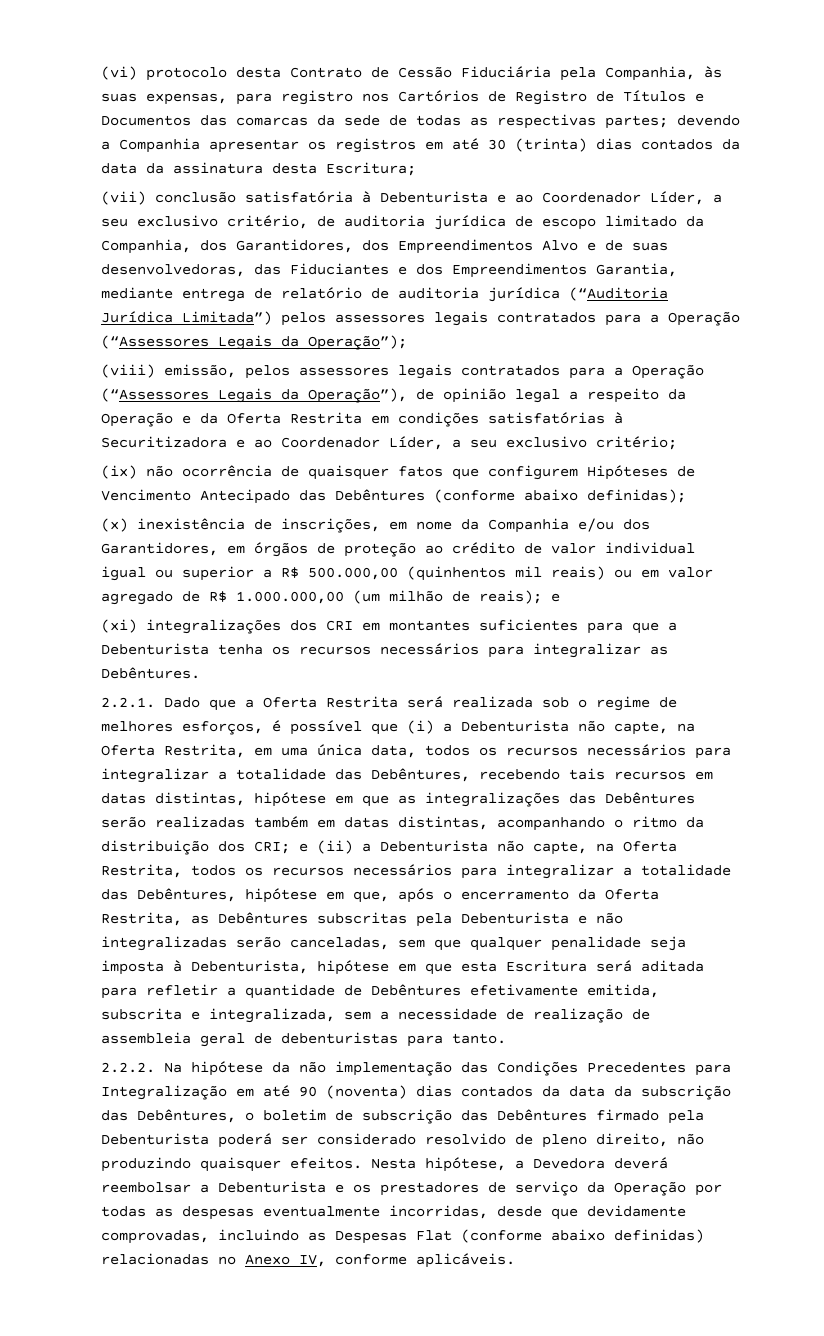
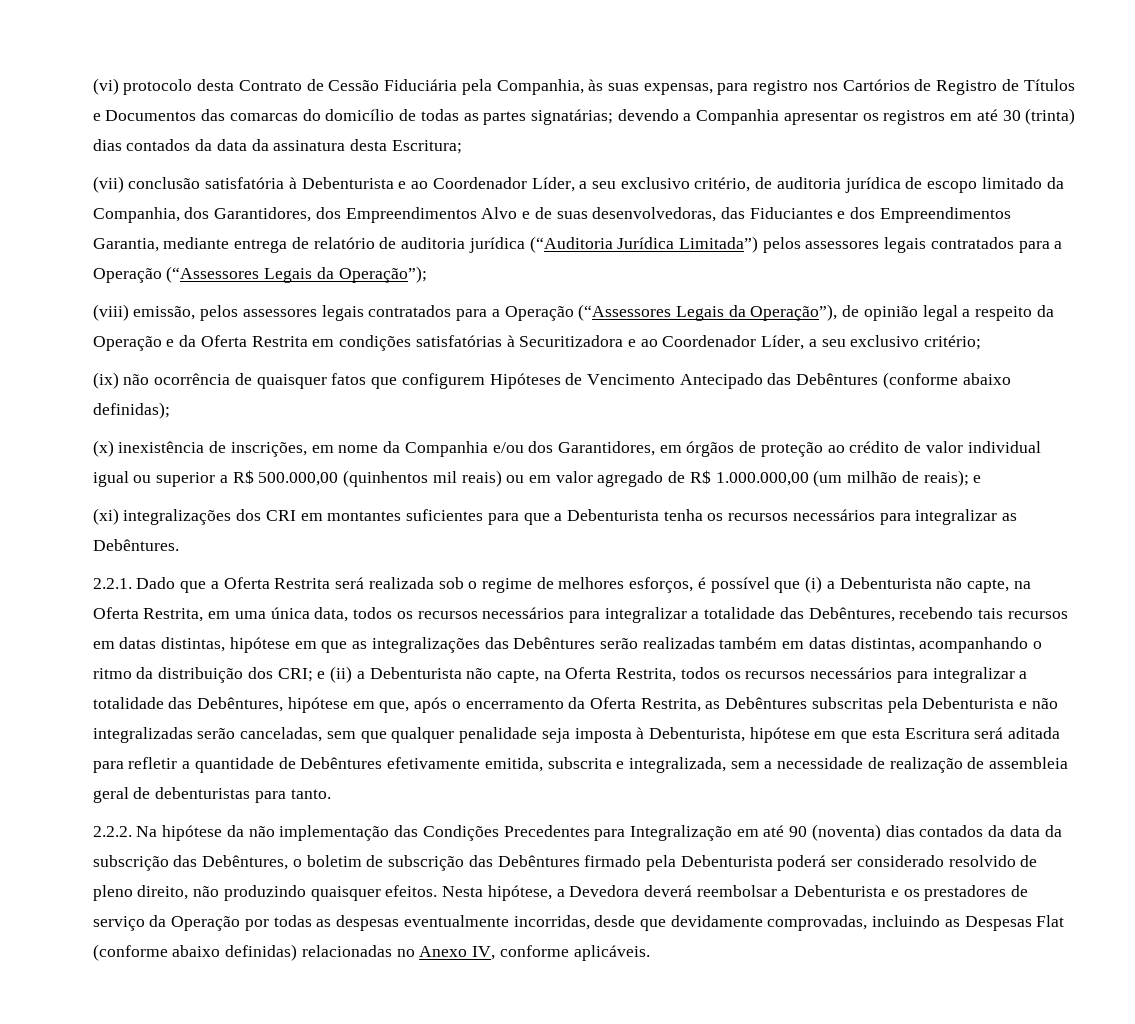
[316,115,380,126] da sede -> [302,109,395,121] do domicílio
[496,114,668,129] respectivas partes; -> [483,109,613,125] partes signatárias;

